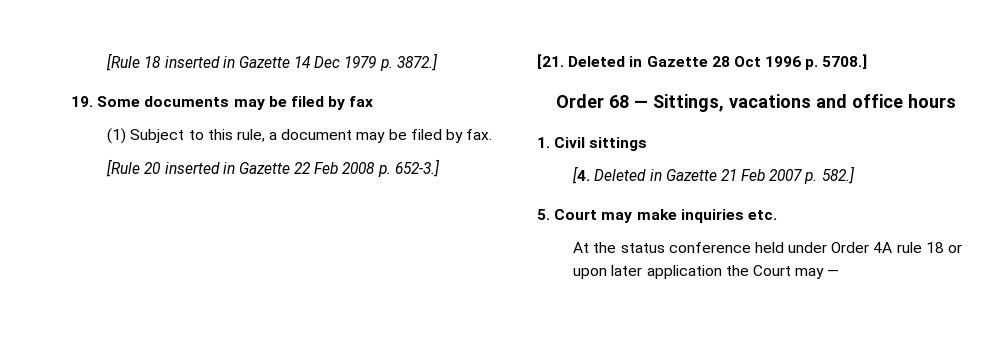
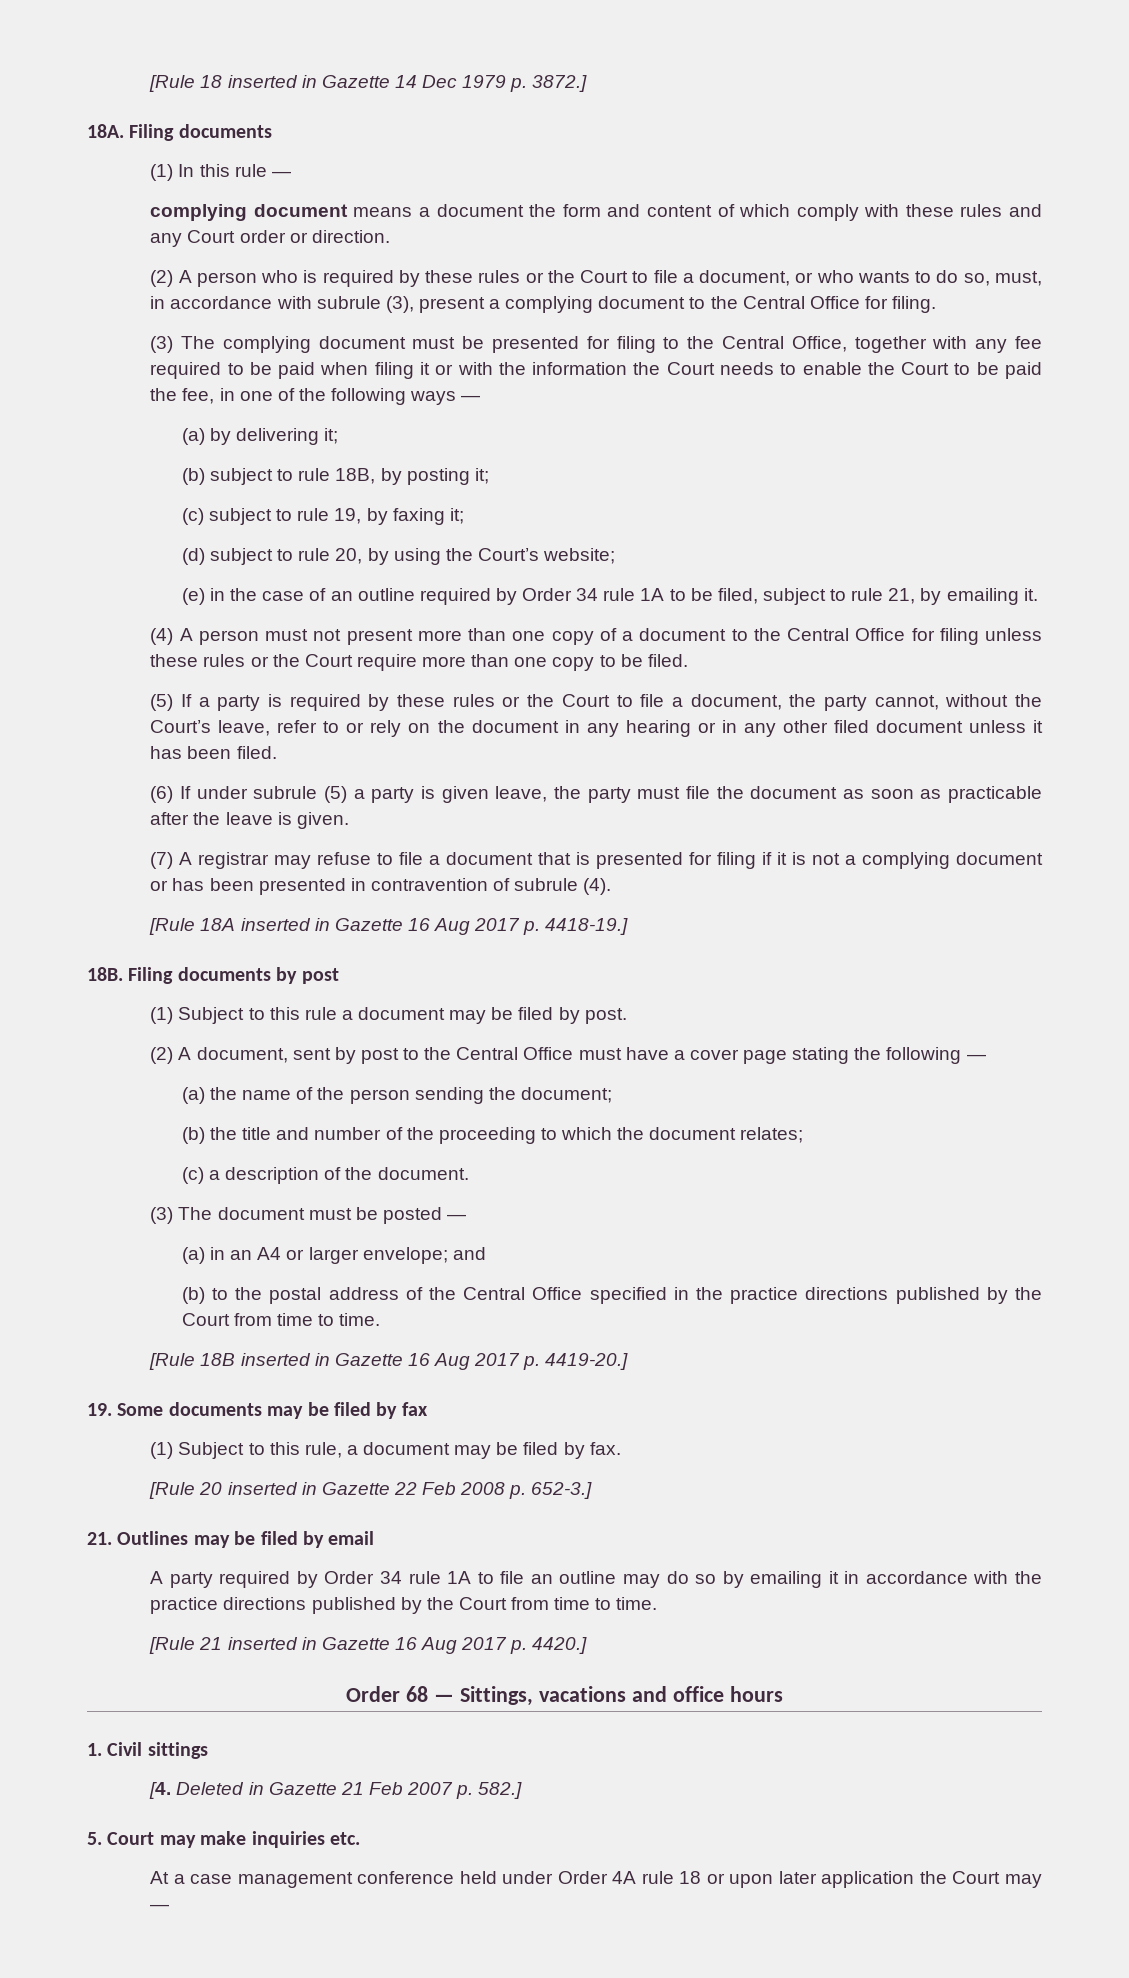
(438, 62) none -> [87,124,272,141] [150,164,291,181] [150,204,1043,221] [150,230,390,247] [150,270,1042,287] [150,296,937,313] [150,336,1042,353] [150,362,1042,379] [150,388,481,405] [181,428,339,445] [181,468,489,485] [181,508,464,525] [181,548,616,565] [181,588,1038,605] [150,628,1042,645] [150,654,688,671] [150,694,1042,711] [150,720,1043,737] [150,746,277,759] [150,786,1042,803] [150,812,349,829] [150,852,1044,869] [150,878,612,895] [149,918,629,935] [87,967,339,984] [150,1007,627,1024] [150,1047,986,1064] [181,1087,612,1104] [181,1127,804,1144] [181,1167,469,1184] [150,1207,467,1224] [181,1247,486,1264] [181,1287,1043,1304] [181,1313,381,1326] [149,1353,629,1370] // 18A. Filing documents // (1) In this rule — // complying document means a document the form and content of which comply with these rules and any Court order or direction. // (2) A person who is required by these rules or the Court to file a document, or who wants to do so, must, in accordance with subrule (3), present a complying document to the Central Office for filing. // (3) The complying document must be presented for filing to the Central Office, together with any fee required to be paid when filing it or with the information the Court needs to enable the Court to be paid the fee, in one of the following ways — // (a) by delivering it; // (b) subject to rule 18B, by posting it; // (c) subject to rule 19, by faxing it; // (d) subject to rule 20, by using the Court’s website; // (e) in the case of an outline required by Order 34 rule 1A to be filed, subject to rule 21, by emailing it. // (4) A person must not present more than one copy of a document to the Central Office for filing unless these rules or the Court require more than one copy to be filed. // (5) If a party is required by these rules or the Court to file a document, the party cannot, without the Court’s leave, refer to or rely on the document in any hearing or in any other filed document unless it has been filed. // (6) If under subrule (5) a party is given leave, the party must file the document as soon as practicable after the leave is given. // (7) A registrar may refuse to file a document that is presented for filing if it is not a complying document or has been presented in contravention of subrule (4). // [Rule 18A inserted in Gazette 16 Aug 2017 p. 4418-19.] // 18B. Filing documents by post // (1) Subject to this rule a document may be filed by post. // (2) A document, sent by post to the Central Office must have a cover page stating the following — // (a) the name of the person sending the document; // (b) the title and number of the proceeding to which the document relates; // (c) a description of the document. // (3) The document must be posted — // (a) in an A4 or larger envelope; and // (b) to the postal address of the Central Office specified in the practice directions published by the Court from time to time. // [Rule 18B inserted in Gazette 16 Aug 2017 p. 4419-20.]
[537,54,868,70] [21. Deleted in Gazette 28 Oct 1996 p. 5708.] -> [87,1531,375,1548] [150,1571,1042,1588] [150,1597,658,1614] [149,1637,588,1654] 21. Outlines may be filed by email // A party required by Order 34 rule 1A to file an outline may do so by emailing it in accordance with the practice directions published by the Court from time to time. // [Rule 21 inserted in Gazette 16 Aug 2017 p. 4420.]
[593,242,665,253] the status -> [173,1872,353,1888] a case management

